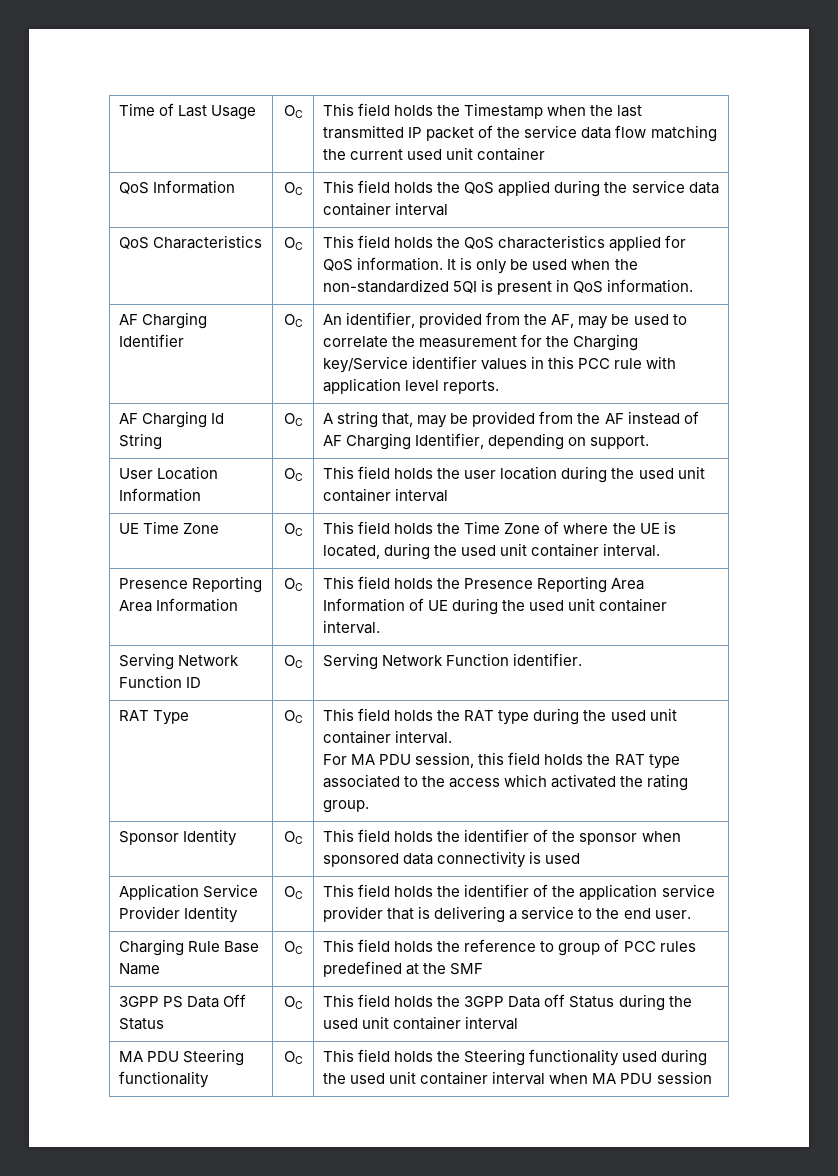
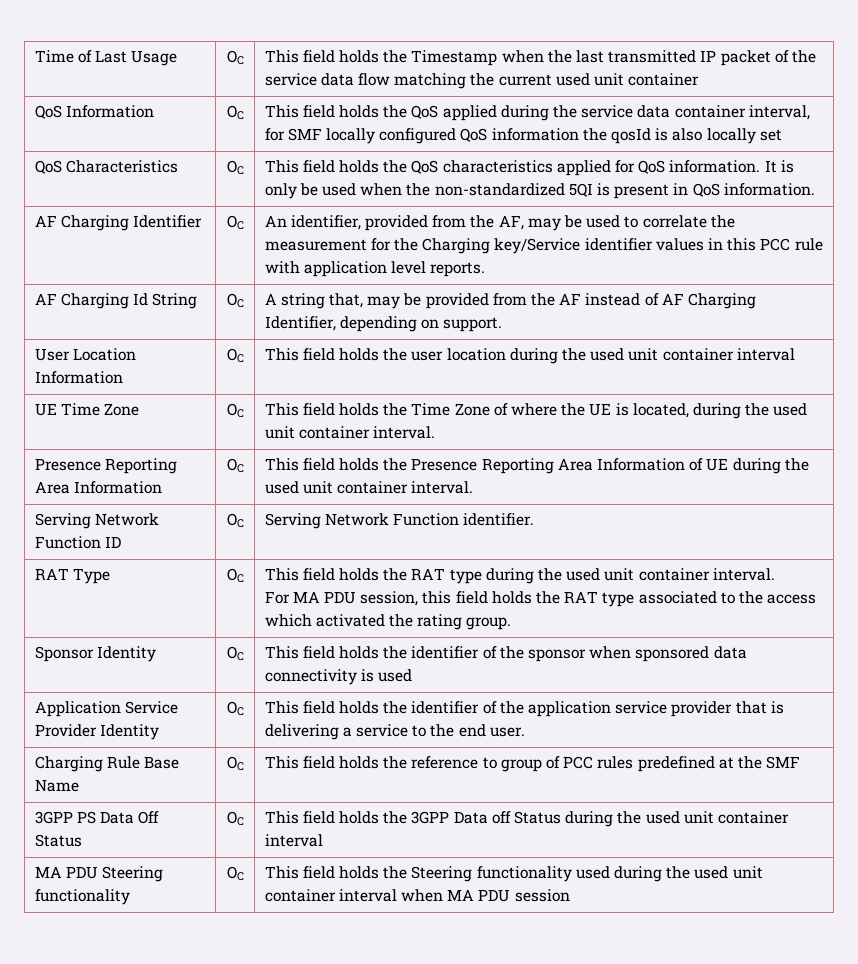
[395,202,449,216] interval -> [748,105,810,120] [264,128,782,144] interval, for SMF locally configured QoS information the qosId is also locally set

